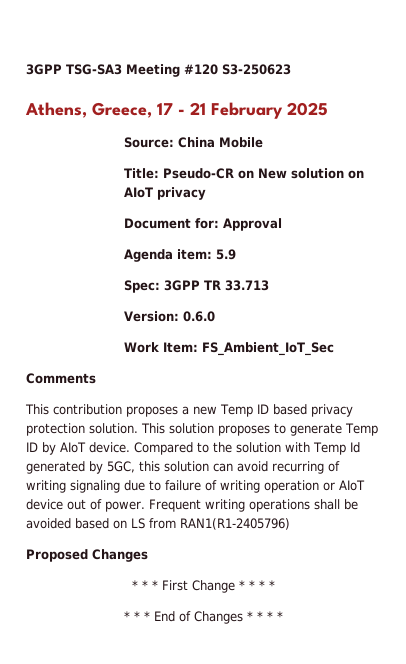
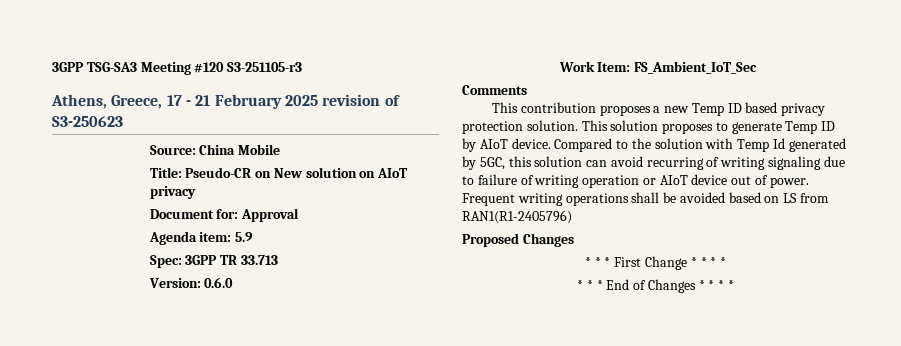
[222,64,291,75] S3-250623 -> [227,62,303,72] S3-251105-r3
(328, 109) none -> [322,94,400,106] [52,116,123,127] revision of S3-250623

